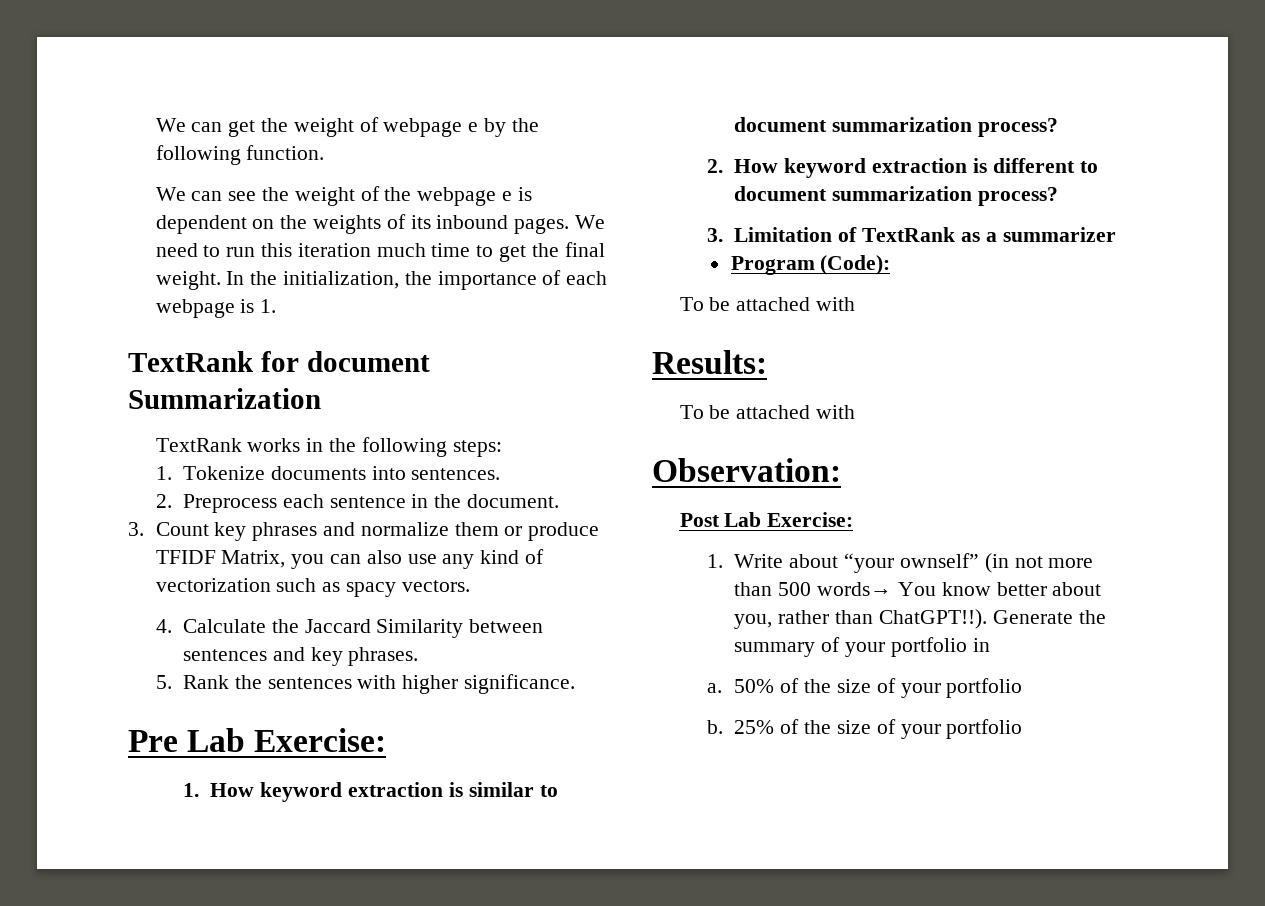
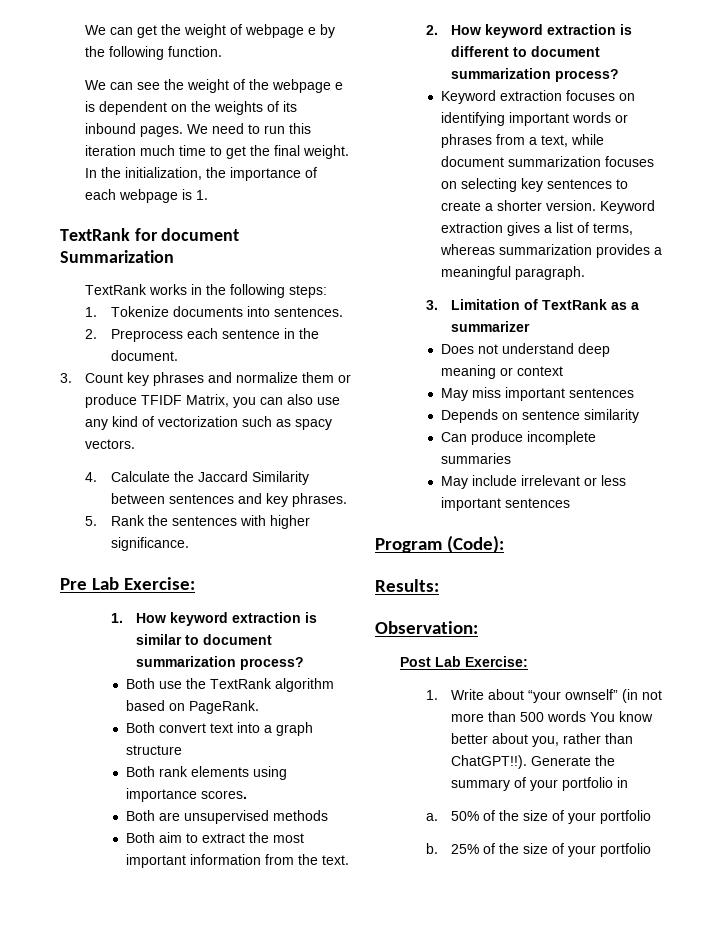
(1059, 127) none -> [125,678,334,692] [125,700,259,714] [125,722,313,736] [125,745,182,755] [125,766,287,780] [125,788,247,802] [125,810,328,824] [125,832,304,843] [125,854,349,868] // Both use the TextRank algorithm based on PageRank. // Both convert text into a graph structure // Both rank elements using importance scores. // Both are unsupervised methods // Both aim to extract the most important information from the text.
(1059, 196) none -> [440,90,635,104] [440,112,628,126] [440,134,604,148] [440,156,654,167] [440,178,628,192] [440,200,655,214] [440,222,633,236] [439,244,662,258] [440,266,585,280] // Keyword extraction focuses on identifying important words or phrases from a text, while document summarization focuses on selecting key sentences to create a shorter version. Keyword extraction gives a list of terms, whereas summarization provides a meaningful paragraph.
[730,255,891,275] [679,297,855,311] [652,350,767,374] [679,405,855,419] Program (Code): // To be attached with // Results: // To be attached with -> [440,343,610,357] [440,365,563,379] [440,387,634,401] [440,409,639,423] [440,431,596,445] [440,453,511,464] [440,475,626,489] [440,497,570,511] [375,535,504,553] [375,579,439,592] Does not understand deep meaning or context // May miss important sentences // Depends on sentence similarity // Can produce incomplete summaries // May include irrelevant or less important sentences // Program (Code): // Results:
[817,582,893,596] words→ -> [546,711,586,722] words

